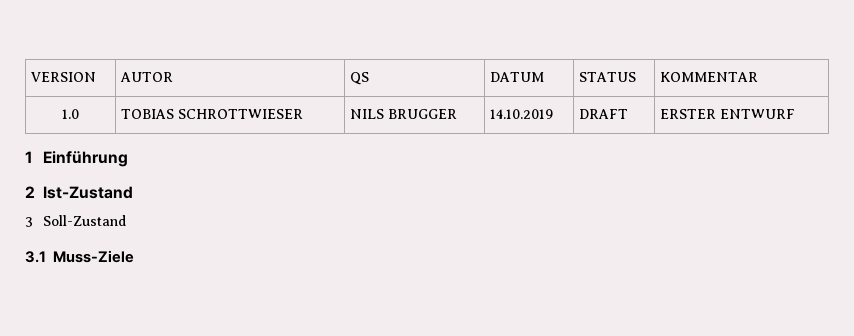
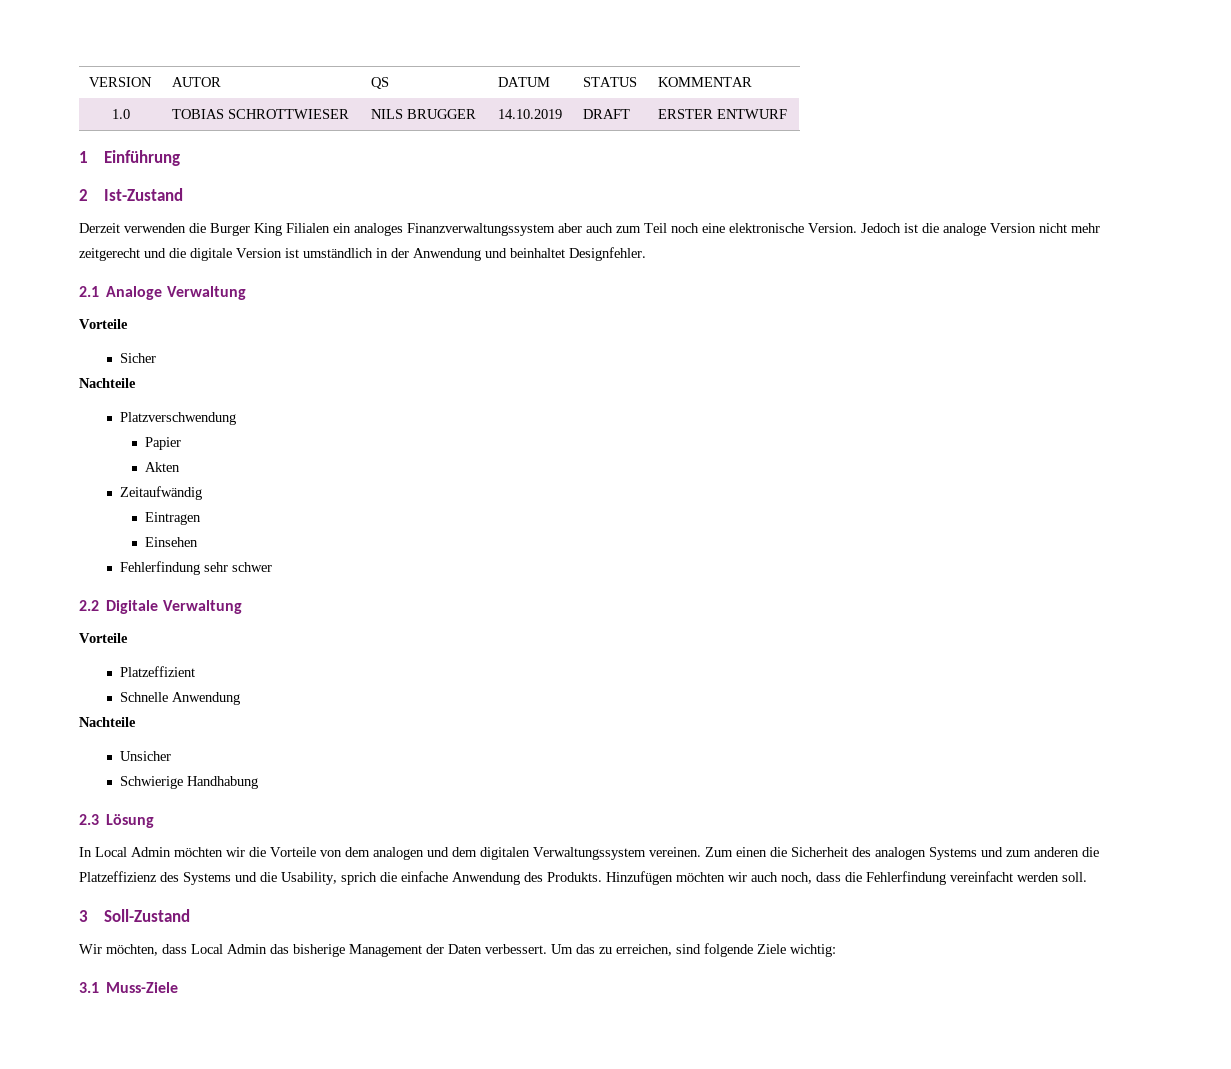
[25,215,126,227] 3 Soll-Zustand -> [79,223,1100,236] [79,247,646,261] [79,286,246,300] [79,319,128,329] [119,353,156,363] [79,378,136,388] [119,412,236,425] [144,437,181,450] [144,462,180,472] [119,486,202,500] [144,512,201,525] [144,537,198,547] [119,561,272,575] [79,600,242,614] [79,633,128,643] [119,666,195,677] [119,692,240,705] [79,717,136,727] [119,751,171,761] [119,776,258,789] [79,814,155,828] [79,847,1099,860] [79,871,1087,885] [79,909,190,922] [79,943,836,957] Derzeit verwenden die Burger King Filialen ein analoges Finanzverwaltungssystem aber auch zum Teil noch eine elektronische Version. Jedoch ist die analoge Version nicht mehr zeitgerecht und die digitale Version ist umständlich in der Anwendung und beinhaltet Designfehler. // 2.1 Analoge Verwaltung // Vorteile // Sicher // Nachteile // Platzverschwendung // Papier // Akten // Zeitaufwändig // Eintragen // Einsehen // Fehlerfindung sehr schwer // 2.2 Digitale Verwaltung // Vorteile // Platzeffizient // Schnelle Anwendung // Nachteile // Unsicher // Schwierige Handhabung // 2.3 Lösung // In Local Admin möchten wir die Vorteile von dem analogen und dem digitalen Verwaltungssystem vereinen. Zum einen die Sicherheit des analogen Systems und zum anderen die Platzeffizienz des Systems und die Usability, sprich die einfache Anwendung des Produkts. Hinzufügen möchten wir auch noch, dass die Fehlerfindung vereinfacht werden soll. // 3 Soll-Zustand // Wir möchten, dass Local Admin das bisherige Management der Daten verbessert. Um das zu erreichen, sind folgende Ziele wichtig:

